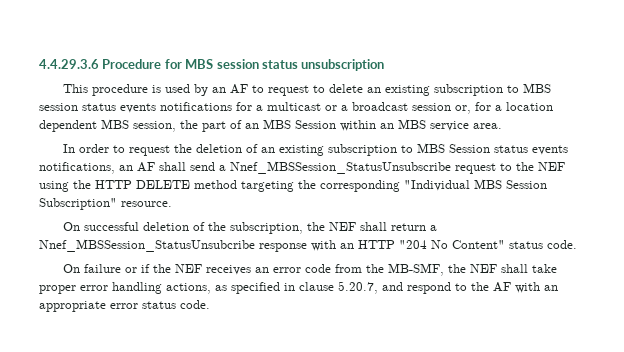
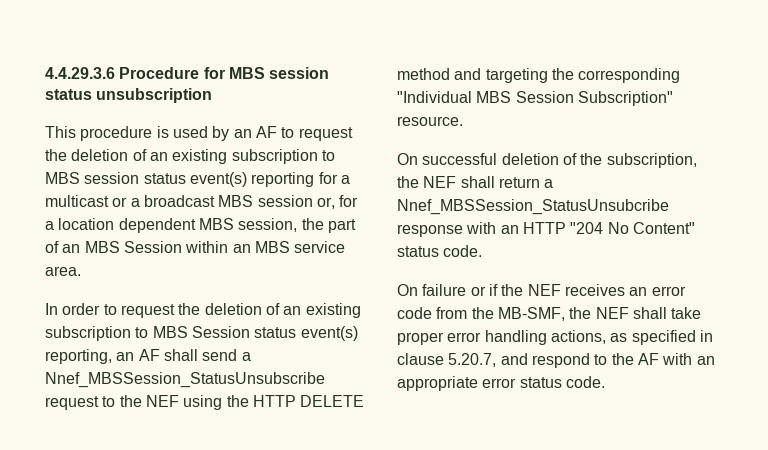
[313,84,364,93] to delete -> [45,149,147,161] the deletion of
[120,102,232,113] events notifications -> [189,172,315,187] event(s) reporting
(408, 106) none -> [218,195,254,207] MBS
[532,145,569,155] [39,162,115,174] events notifications, -> [300,326,358,341] [45,349,112,364] event(s) reporting,
(237, 184) none -> [454,68,482,80] and

